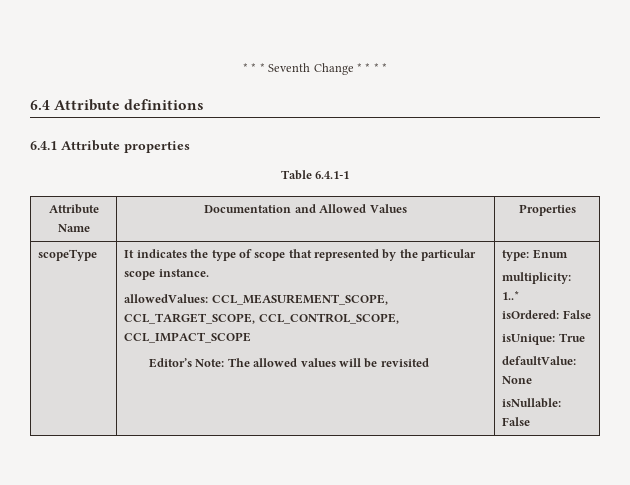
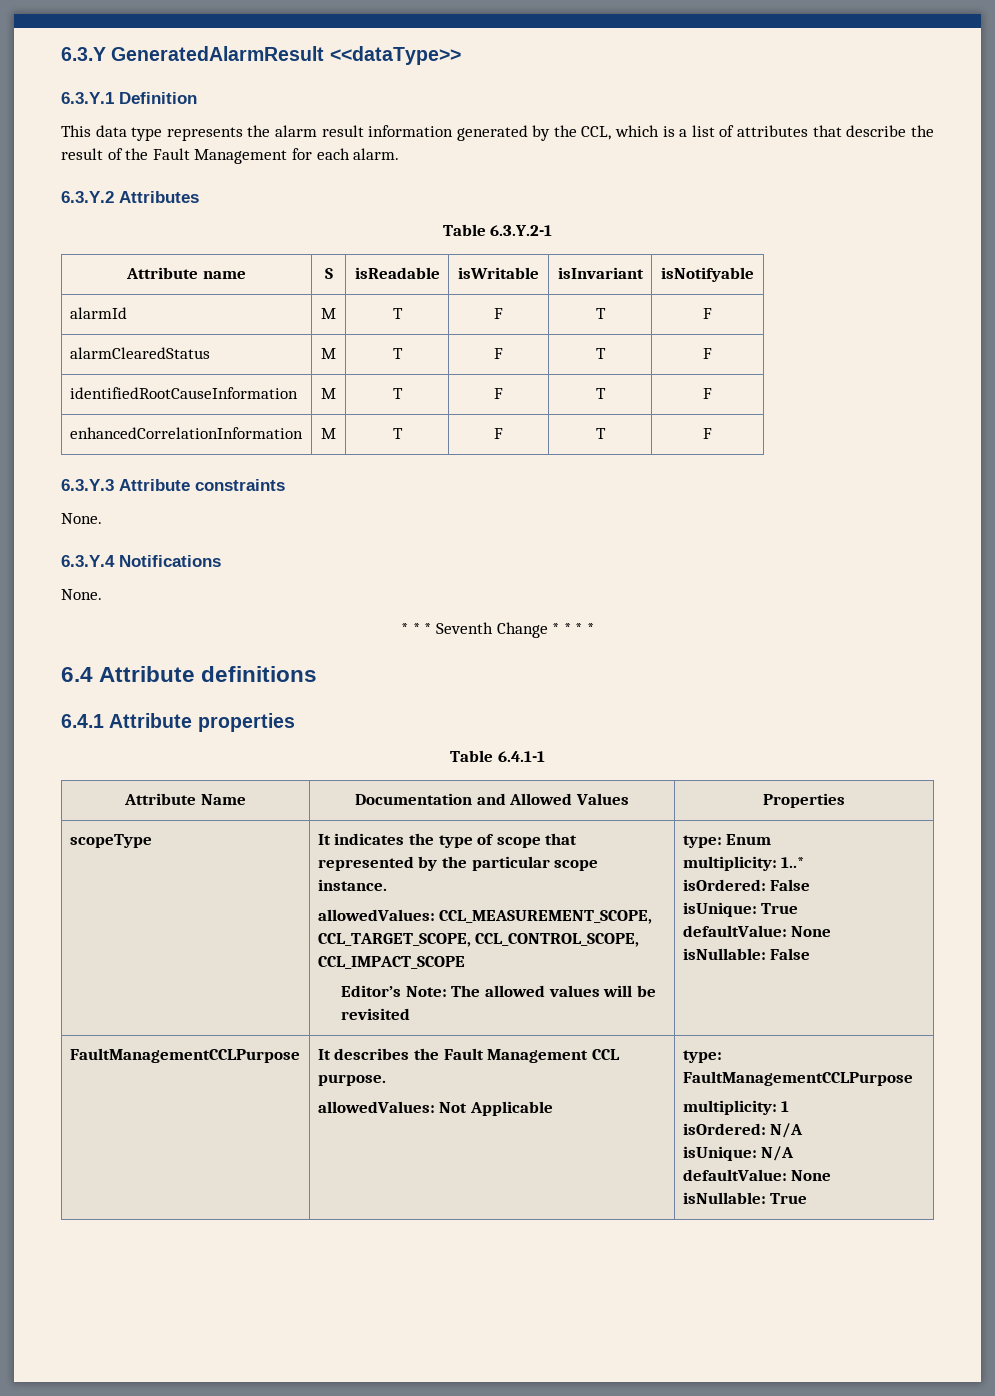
(243, 67) none -> [61,46,461,65] [61,92,197,104] [61,125,934,141] [61,148,400,164] [61,191,199,203] [442,224,553,236] [126,267,246,279] [324,268,333,279] [354,267,440,279] [457,267,539,279] [557,267,644,279] [661,267,754,282] [69,307,127,319] [321,308,336,319] [392,308,403,319] [493,308,503,319] [595,308,606,319] [703,308,712,319] [69,347,210,359] [321,348,336,359] [392,348,403,359] [493,348,503,359] [595,348,606,359] [703,348,712,359] [69,387,298,399] [321,388,336,399] [392,388,403,399] [493,388,503,399] [595,388,606,399] [703,388,712,399] [69,427,303,439] [321,428,336,439] [392,428,403,439] [493,428,503,439] [595,428,606,439] [703,428,712,439] [61,479,285,491] [61,513,102,524] [61,555,221,567] [61,589,102,600] 6.3.Y GeneratedAlarmResult <<dataType>> // 6.3.Y.1 Definition // This data type represents the alarm result information generated by the CCL, which is a list of attributes that describe the result of the Fault Management for each alarm. // 6.3.Y.2 Attributes // Table 6.3.Y.2-1 // Attribute name | S | isReadable | isWritable | isInvariant | isNotifyable // alarmId | M | T | F | T | F // alarmClearedStatus | M | T | F | T | F // identifiedRootCauseInformation | M | T | F | T | F // enhancedCorrelationInformation | M | T | F | T | F // 6.3.Y.3 Attribute constraints // None. // 6.3.Y.4 Notifications // None. //
(531, 421) none -> [69,1048,300,1063] [317,1048,620,1063] [317,1074,386,1086] [317,1101,553,1116] [682,1050,722,1063] [682,1071,913,1086] [682,1100,790,1115] [682,1123,804,1138] [682,1146,795,1161] [682,1169,832,1181] [682,1192,808,1204] // FaultManagementCCLPurpose | It describes the Fault Management CCL purpose. // allowedValues: Not Applicable | type: FaultManagementCCLPurpose // multiplicity: 1 // isOrdered: N/A // isUnique: N/A // defaultValue: None // isNullable: True

